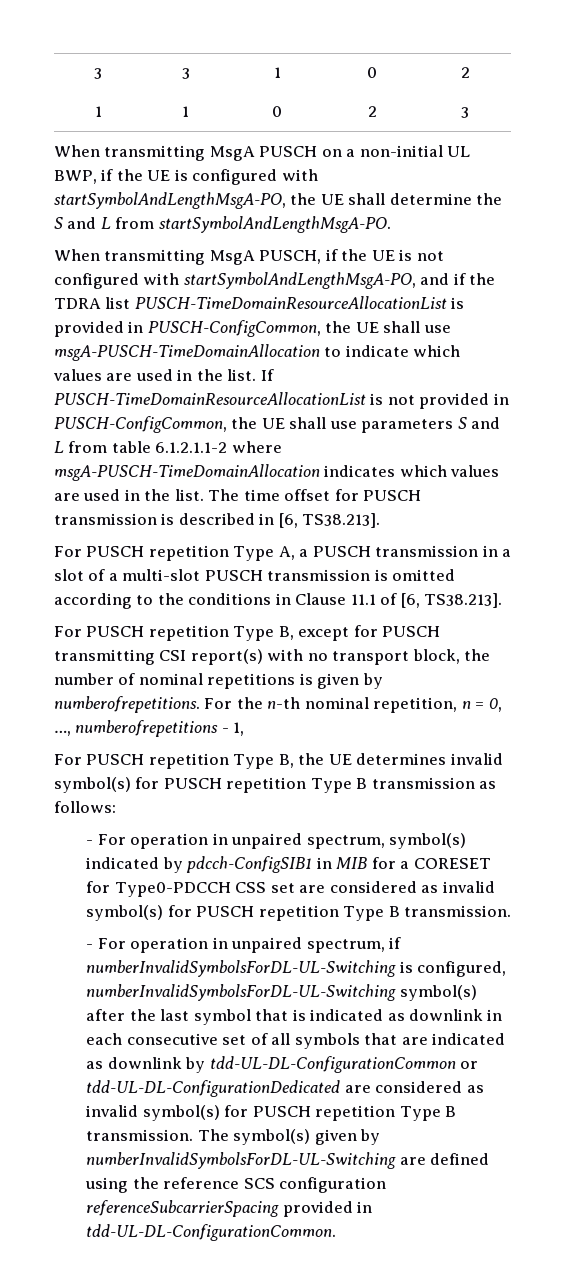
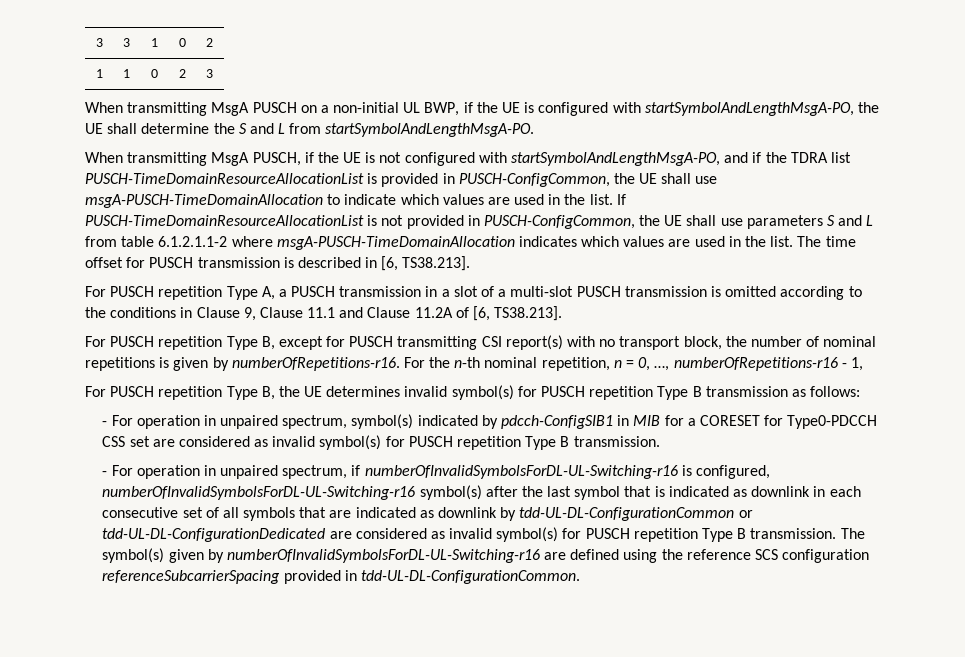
[350,594,376,605] 11.1 -> [243,307,453,321] 9, Clause 11.1 and Clause 11.2A
[54,696,200,713] numberofrepetitions. -> [231,357,400,371] numberOfRepetitions-r16.
[75,720,219,737] numberofrepetitions -> [673,357,838,371] numberOfRepetitions-r16
[86,960,397,977] numberInvalidSymbolsForDL-UL-Switching -> [364,465,678,479] numberOfInvalidSymbolsForDL-UL-Switching-r16
[86,984,397,1001] numberInvalidSymbolsForDL-UL-Switching -> [102,486,416,500] numberOfInvalidSymbolsForDL-UL-Switching-r16
[86,1152,397,1169] numberInvalidSymbolsForDL-UL-Switching -> [226,549,540,563] numberOfInvalidSymbolsForDL-UL-Switching-r16

